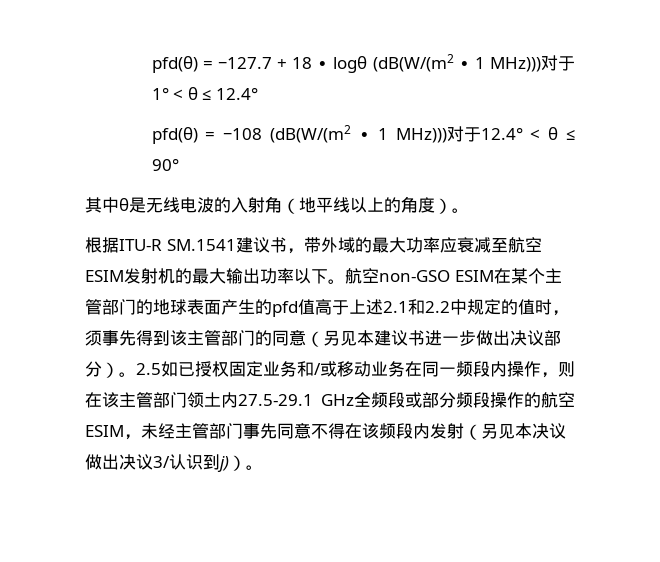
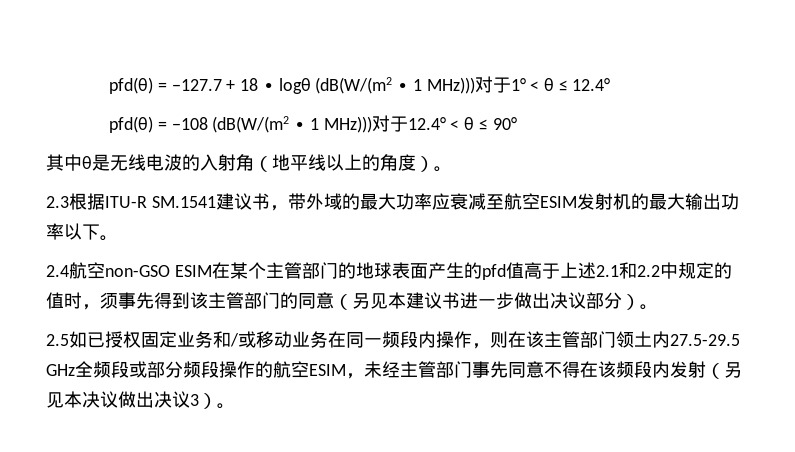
(469, 210) none -> [46,196,69,208] 2.3
(345, 281) none -> [46,265,69,277] // 2.4
(136, 374) none -> (658, 307) //
[238,394,313,406] 27.5-29.1 -> [670,334,740,346] 27.5-29.5
[153,454,229,472] 3/认识到j) -> [190,394,199,406] 3

